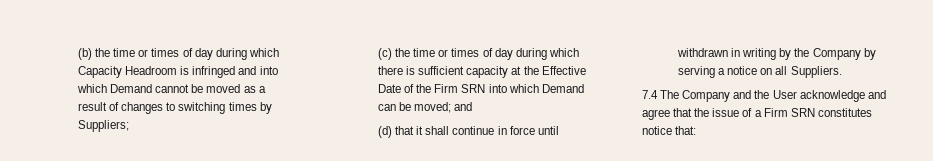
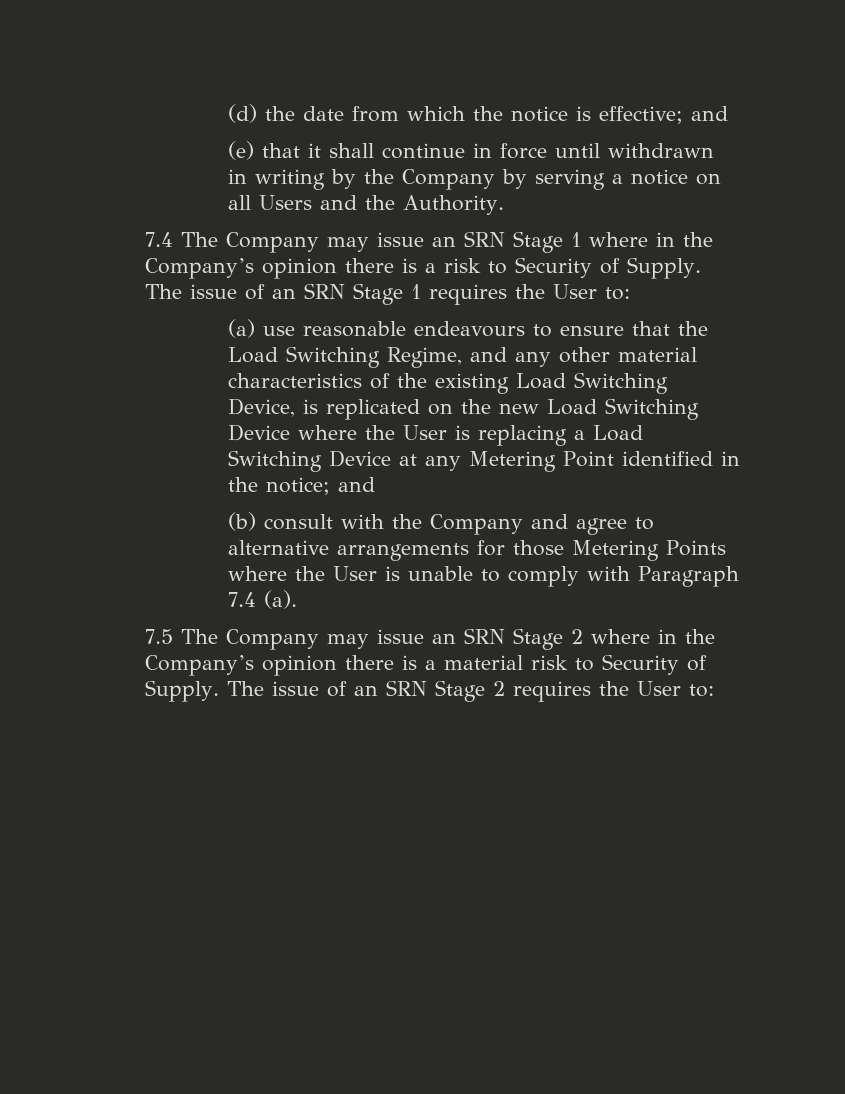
[78,48,279,60] [78,66,278,78] [77,84,266,93] [78,102,272,114] [78,120,130,132] [378,48,579,60] [378,66,586,78] [378,84,584,93] [378,102,473,113] [378,126,393,138] (b) the time or times of day during which Capacity Headroom is infringed and into which Demand cannot be moved as a result of changes to switching times by Suppliers; // (c) the time or times of day during which there is sufficient capacity at the Effective Date of the Firm SRN into which Demand can be moved; and // (d) -> [228,104,729,124] [228,141,255,160] (d) the date from which the notice is effective; and // (e)
[790,66,842,78] Suppliers. -> [259,195,505,215] Users and the Authority.
[733,90,886,102] [642,108,872,120] [642,126,697,135] and the User acknowledge and agree that the issue of a Firm SRN constitutes notice that: -> [327,231,714,253] [145,257,702,279] [145,283,631,305] [228,319,709,338] [228,346,698,368] [228,372,669,394] [228,398,700,420] [228,424,644,446] [228,450,741,472] [228,477,376,495] [228,512,655,535] [228,540,727,561] [228,566,740,587] [228,590,298,609] [145,628,716,650] [145,654,708,676] [145,680,715,702] may issue an SRN Stage 1 where in the Company’s opinion there is a risk to Security of Supply. The issue of an SRN Stage 1 requires the User to: // (a) use reasonable endeavours to ensure that the Load Switching Regime, and any other material characteristics of the existing Load Switching Device, is replicated on the new Load Switching Device where the User is replacing a Load Switching Device at any Metering Point identified in the notice; and // (b) consult with the Company and agree to alternative arrangements for those Metering Points where the User is unable to comply with Paragraph 7.4 (a). // 7.5 The Company may issue an SRN Stage 2 where in the Company’s opinion there is a material risk to Security of Supply. The issue of an SRN Stage 2 requires the User to:

